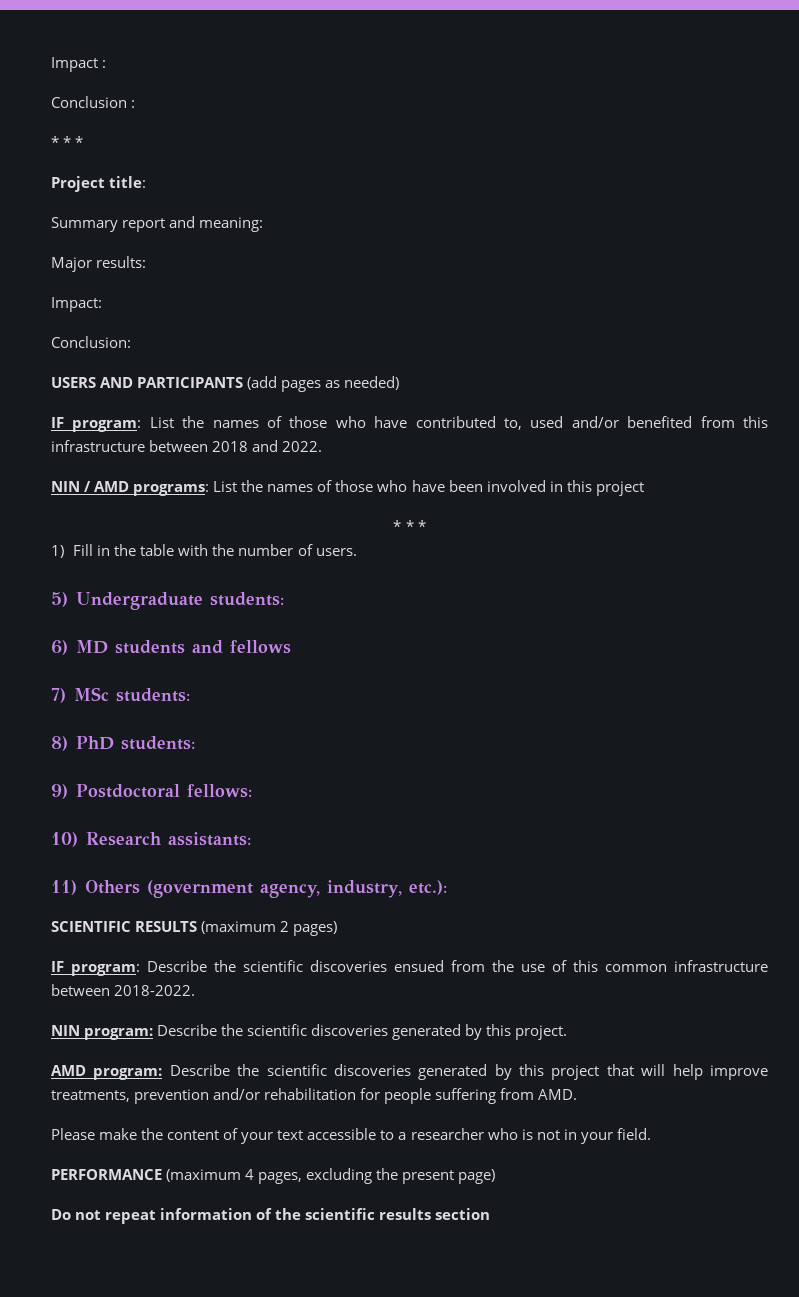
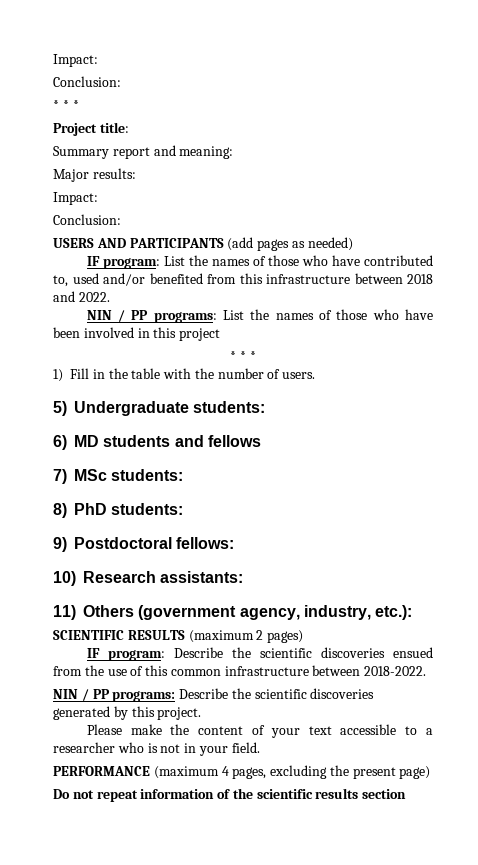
[51,57,107,72] [51,96,136,108] Impact : // Conclusion : -> [53,54,98,67] [53,76,121,87] Impact: // Conclusion:
[94,481,130,492] AMD -> [131,310,149,320] PP
[84,1028,154,1040] program: -> [81,689,176,702] / PP programs:
[51,1064,768,1080] [51,1088,578,1104] // AMD program: Describe the scientific discoveries generated by this project that will help improve treatments, prevention and/or rehabilitation for people suffering from AMD. -> (202, 713) none

